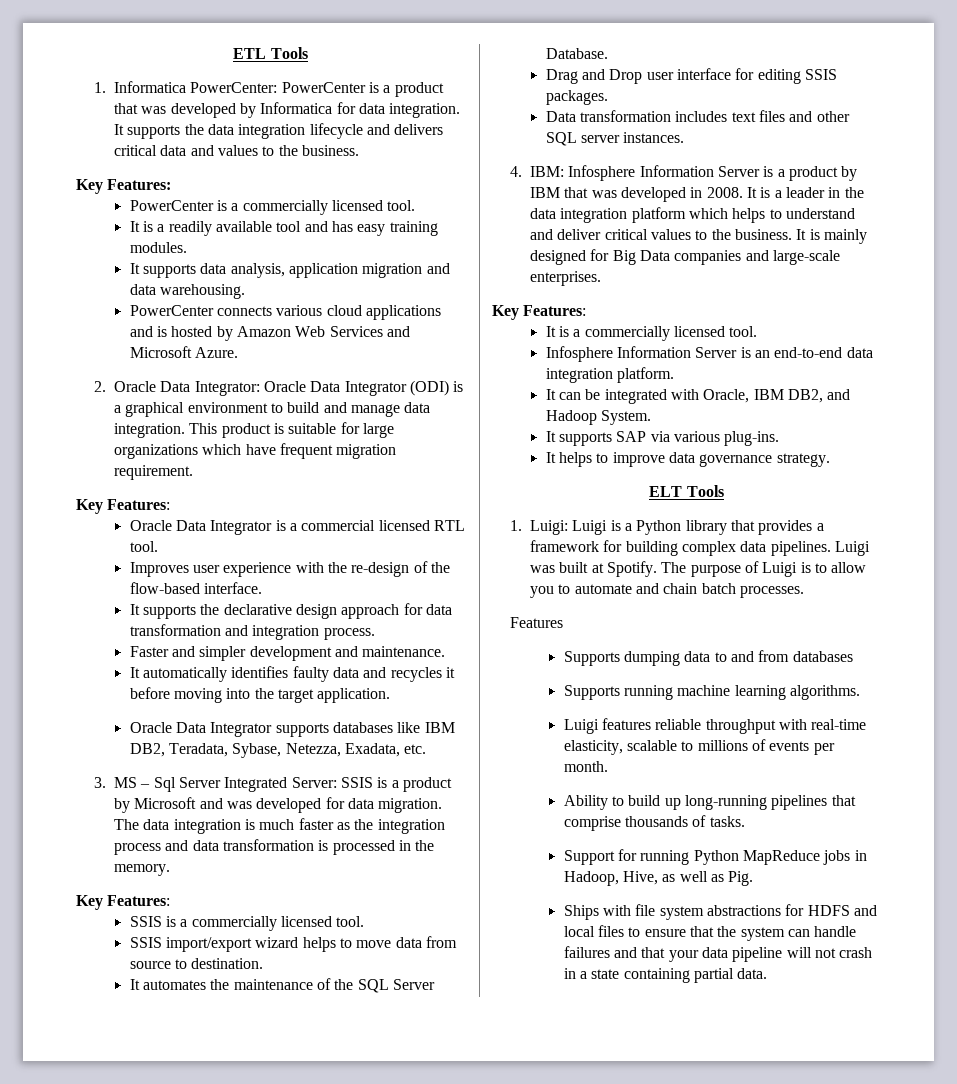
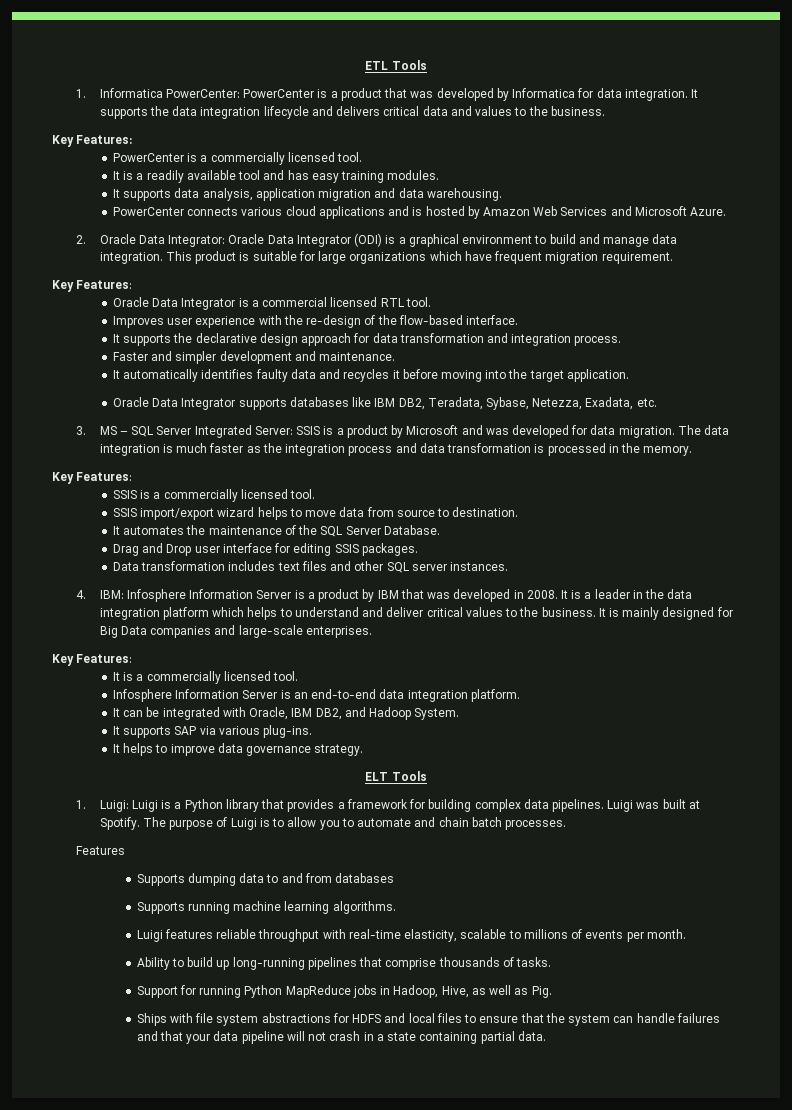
[153,777,176,792] Sql -> [131,426,154,437] SQL

